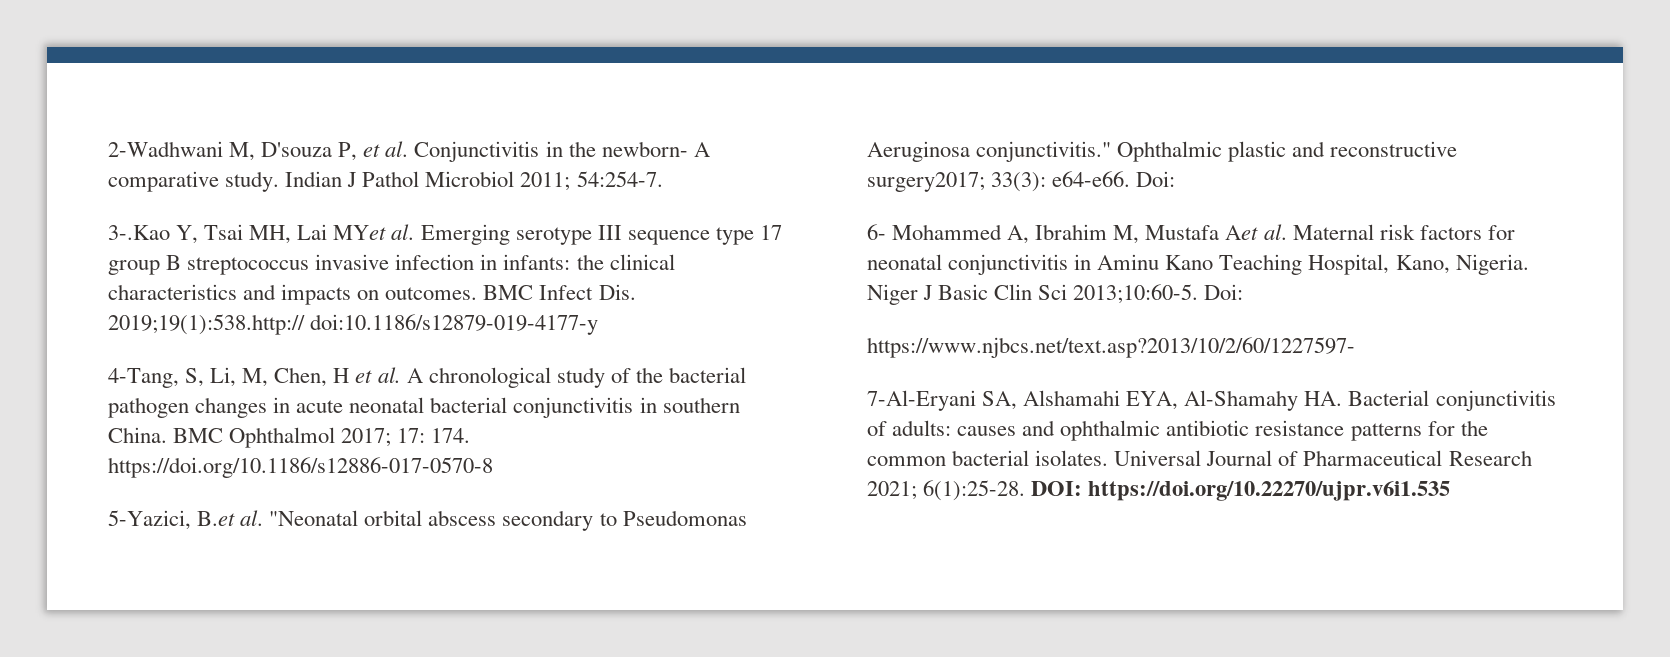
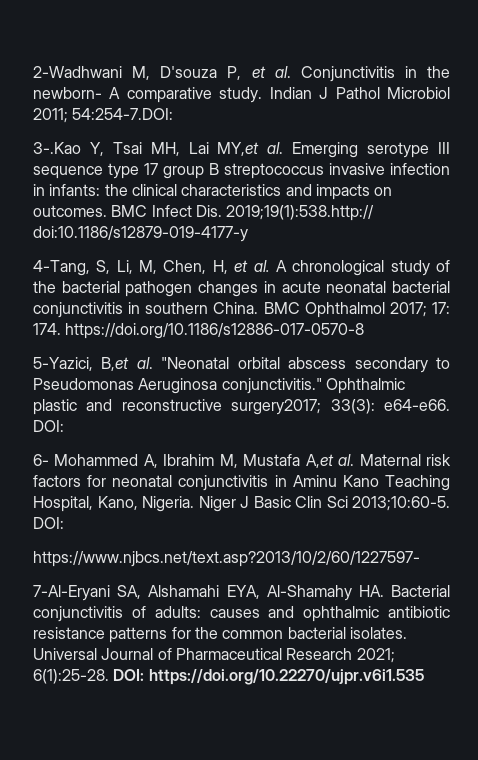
[576,171,663,187] 54:254-7. -> [72,108,174,120] 54:254-7.DOI:
[333,225,387,240] MYet -> [217,142,260,156] MY,et
[333,368,350,383] H -> [212,260,228,274] H,
[197,511,236,526] B.et -> [101,357,130,371] B,et
[1136,171,1176,187] Doi: -> [33,420,64,432] DOI:
[1225,225,1259,240] Aet -> [305,454,334,468] A,et
[1204,284,1244,300] Doi: -> [33,517,64,529] DOI:

